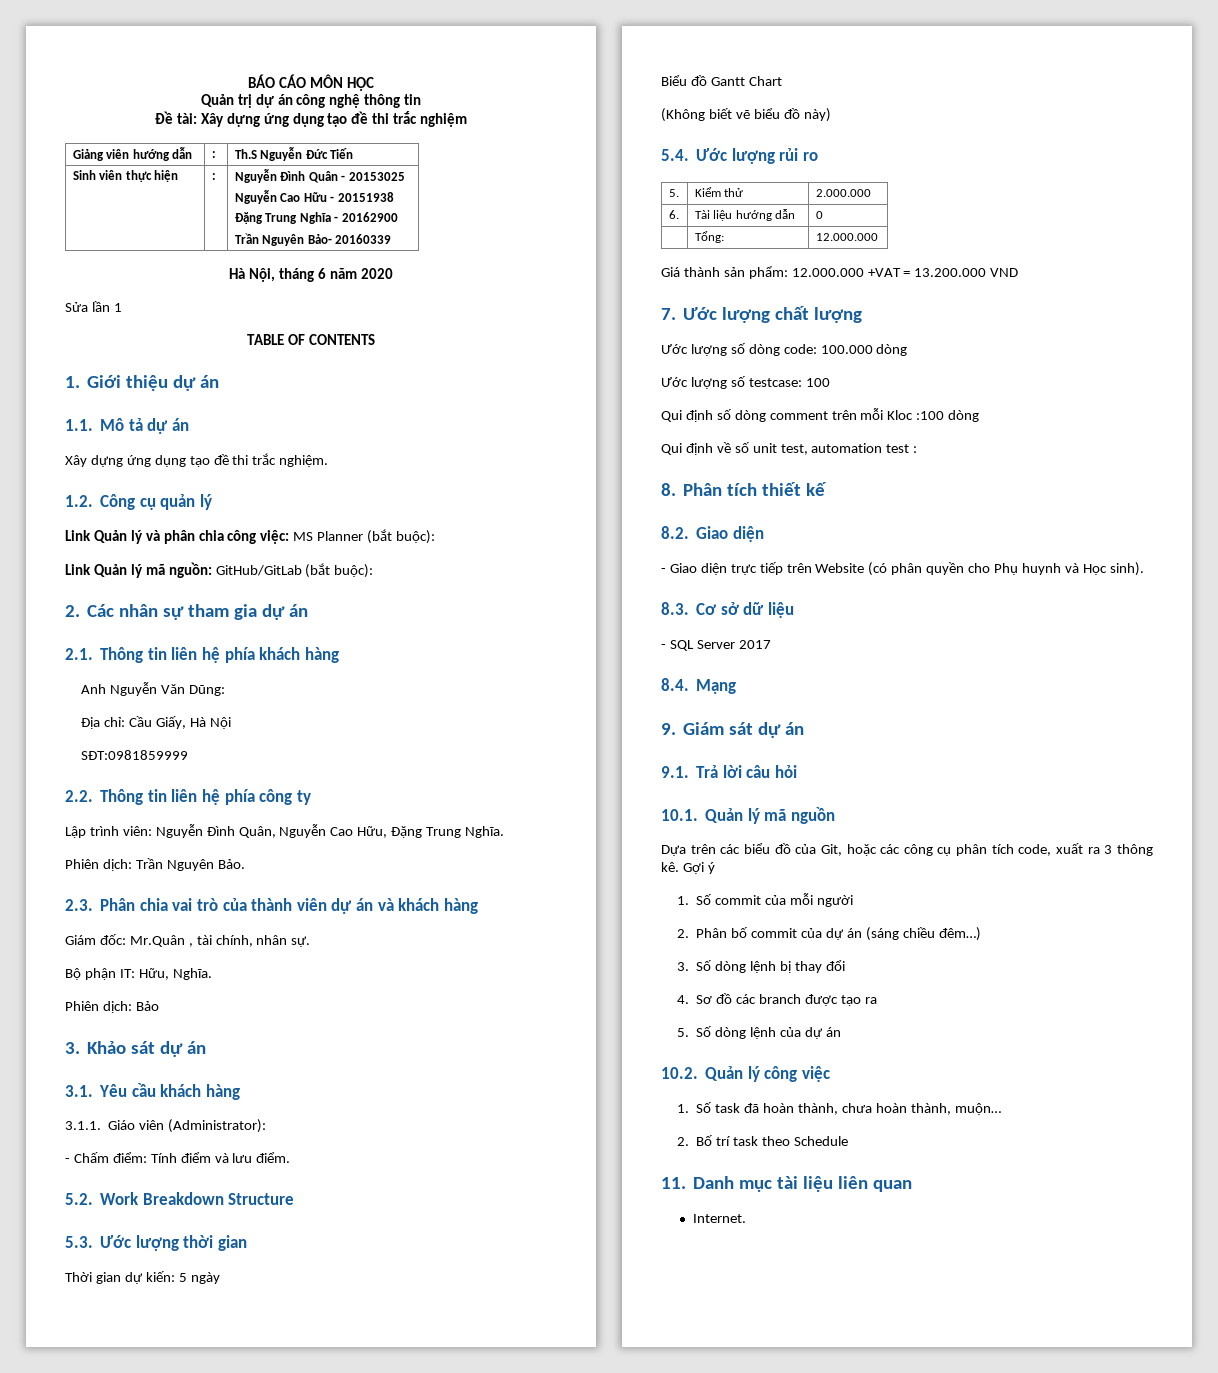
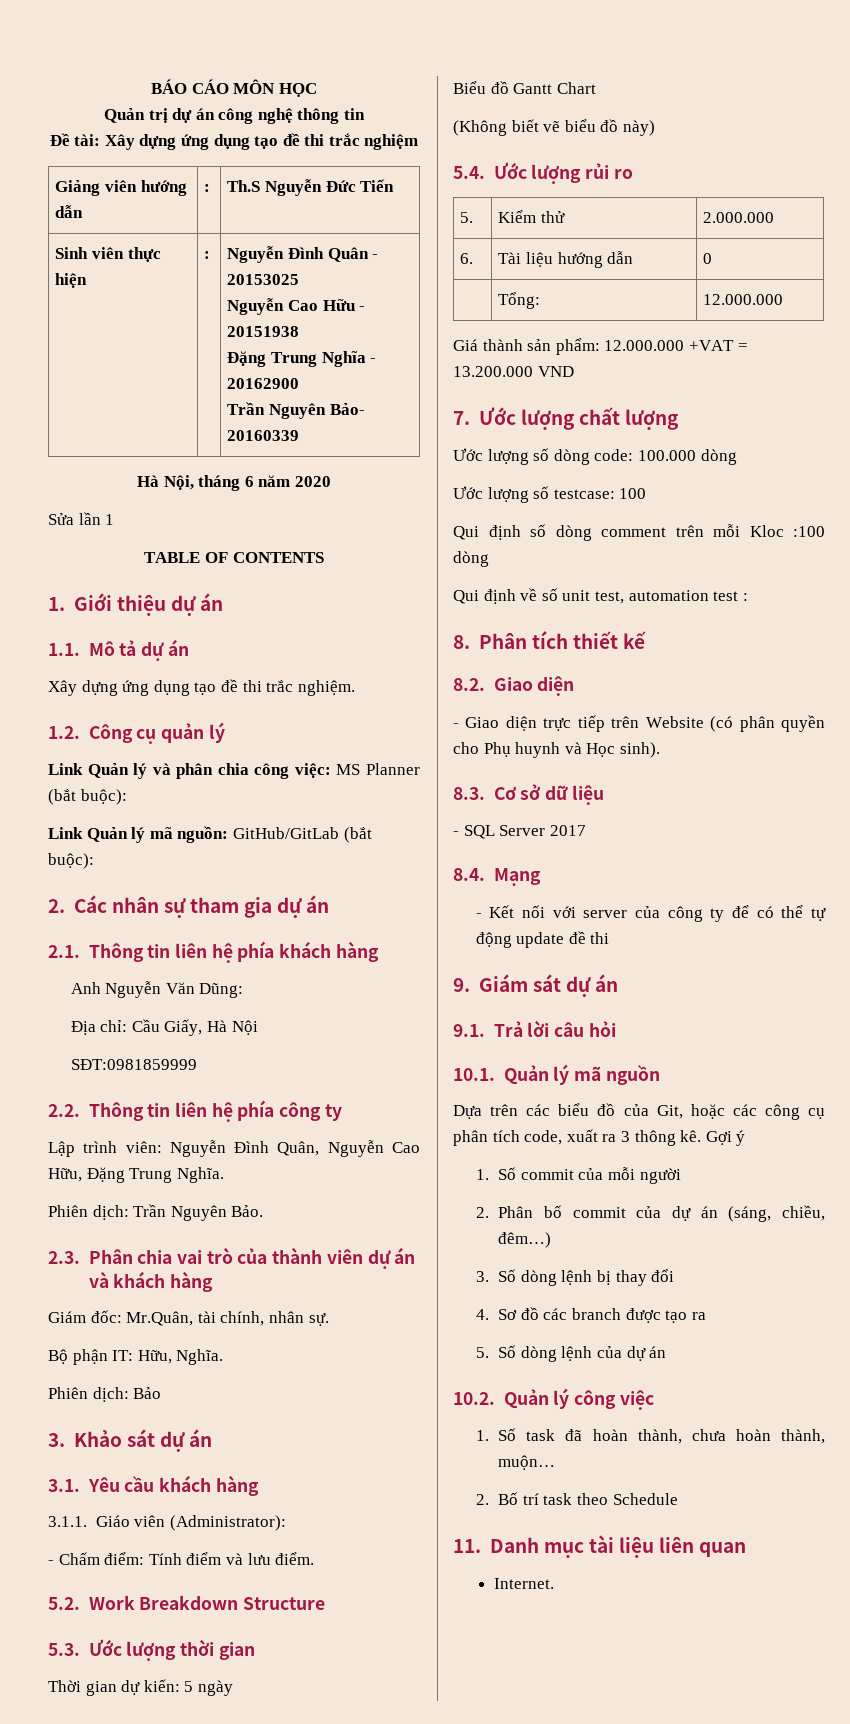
[129,935,193,947] Mr.Quân , -> [126,1311,194,1326] Mr.Quân,
(737, 686) none -> [475,905,826,922] [475,931,610,948] // - Kết nối với server của công ty để có thể tự động update đề thi
[865,927,935,941] (sáng chiều -> [728,1205,825,1222] (sáng, chiều,

